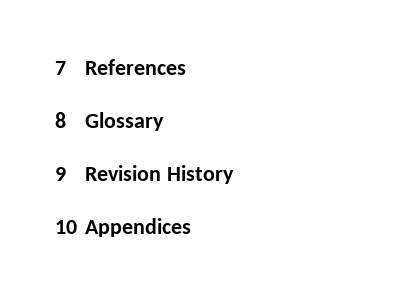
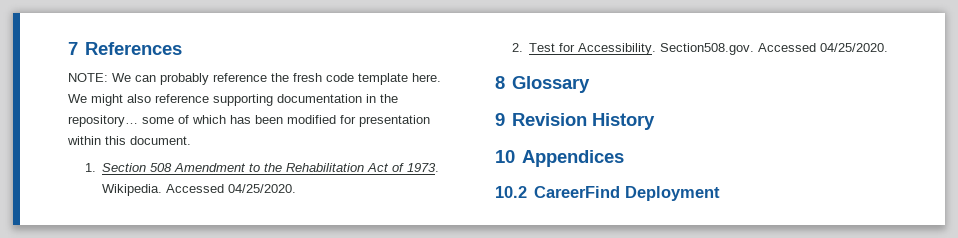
(186, 67) none -> [68,73,441,85] [68,94,398,106] [68,115,430,127] [67,136,191,145] [84,163,440,172] [102,184,297,196] [511,43,889,55] // NOTE: We can probably reference the fresh code template here. We might also reference supporting documentation in the repository… some of which has been modified for presentation within this document. // 1. Section 508 Amendment to the Rehabilitation Act of 1973. Wikipedia. Accessed 04/25/2020. // 2. Test for Accessibility. Section508.gov. Accessed 04/25/2020.
(191, 227) none -> [495,186,720,201] // 10.2 CareerFind Deployment

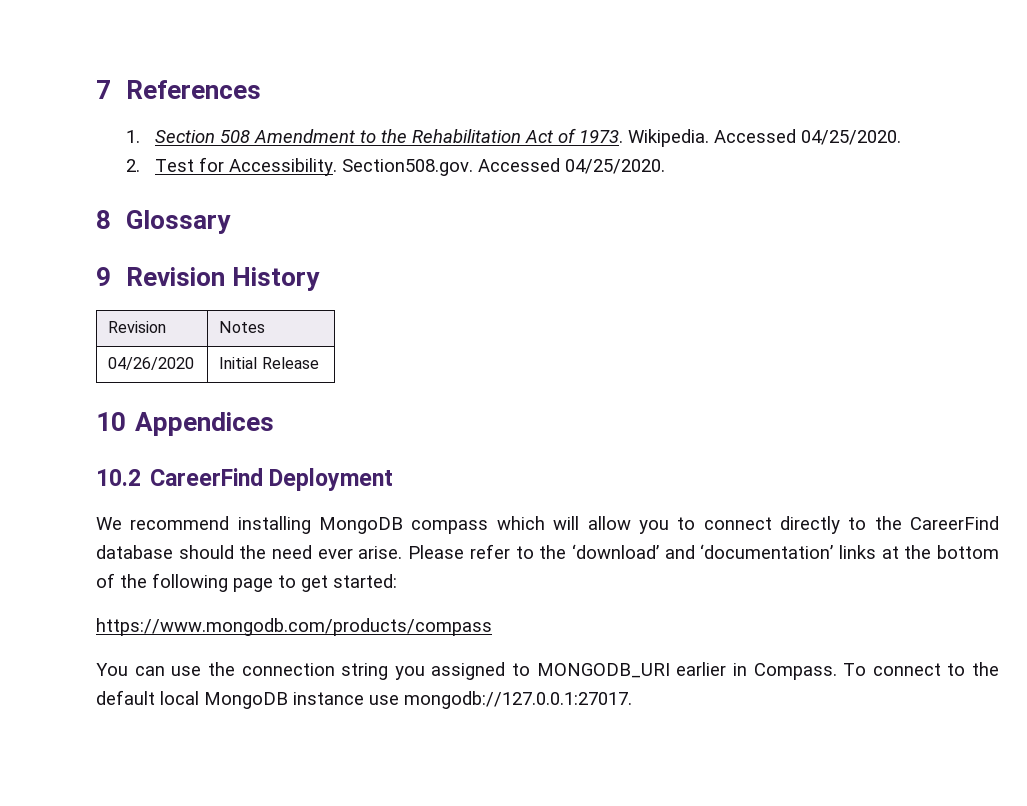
[68,73,441,85] [68,94,398,106] [68,115,430,127] [67,136,191,145] // NOTE: We can probably reference the fresh code template here. We might also reference supporting documentation in the repository… some of which has been modified for presentation within this document. -> (261, 89) none
(655, 121) none -> [108,321,167,333] [219,321,266,333] [108,357,195,370] [219,357,319,369] // Revision | Notes // 04/26/2020 | Initial Release
(720, 193) none -> [96,516,1000,534] [96,544,999,559] [96,573,397,592] [96,618,492,636] [96,662,999,680] [96,690,632,709] // We recommend installing MongoDB compass which will allow you to connect directly to the CareerFind database should the need ever arise. Please refer to the ‘download’ and ‘documentation’ links at the bottom of the following page to get started: // https://www.mongodb.com/products/compass // You can use the connection string you assigned to MONGODB_URI earlier in Compass. To connect to the default local MongoDB instance use mongodb://127.0.0.1:27017.

